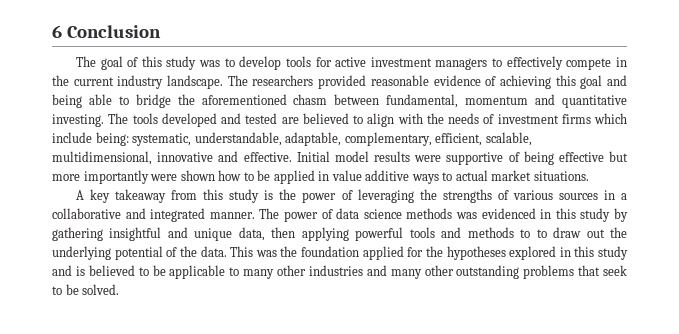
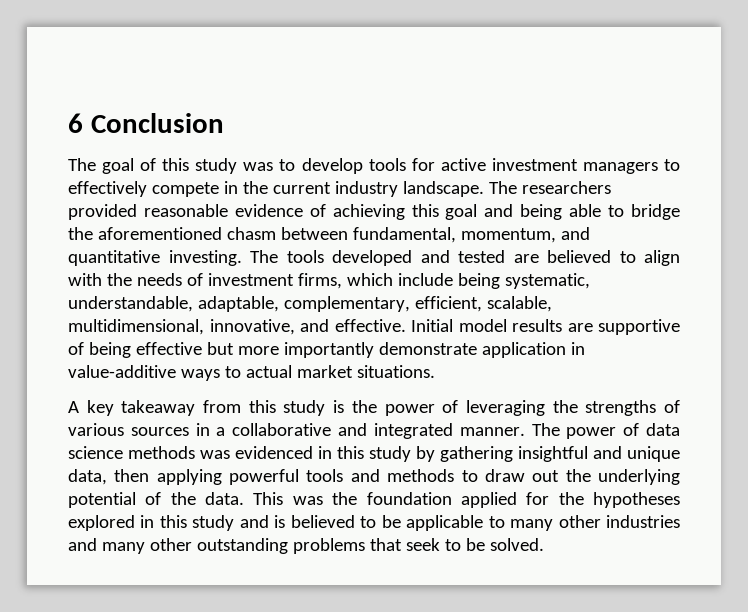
[465,96,529,105] momentum -> [460,228,556,243] momentum,
[561,114,591,124] firms -> [297,273,342,289] firms,
[95,132,129,146] being: -> [457,273,500,289] being
[157,152,214,162] innovative -> [209,319,295,335] innovative,
[414,155,442,162] were -> [567,323,593,332] are
[150,170,410,184] were shown how to be applied in value additive -> [378,342,585,358] [68,365,176,378] demonstrate application in value-additive
[536,229,547,238] to -> (478, 476) none

